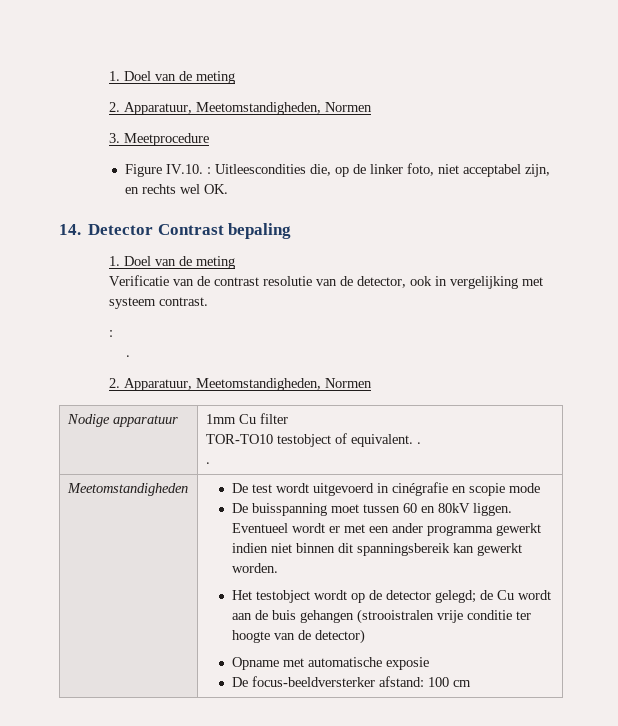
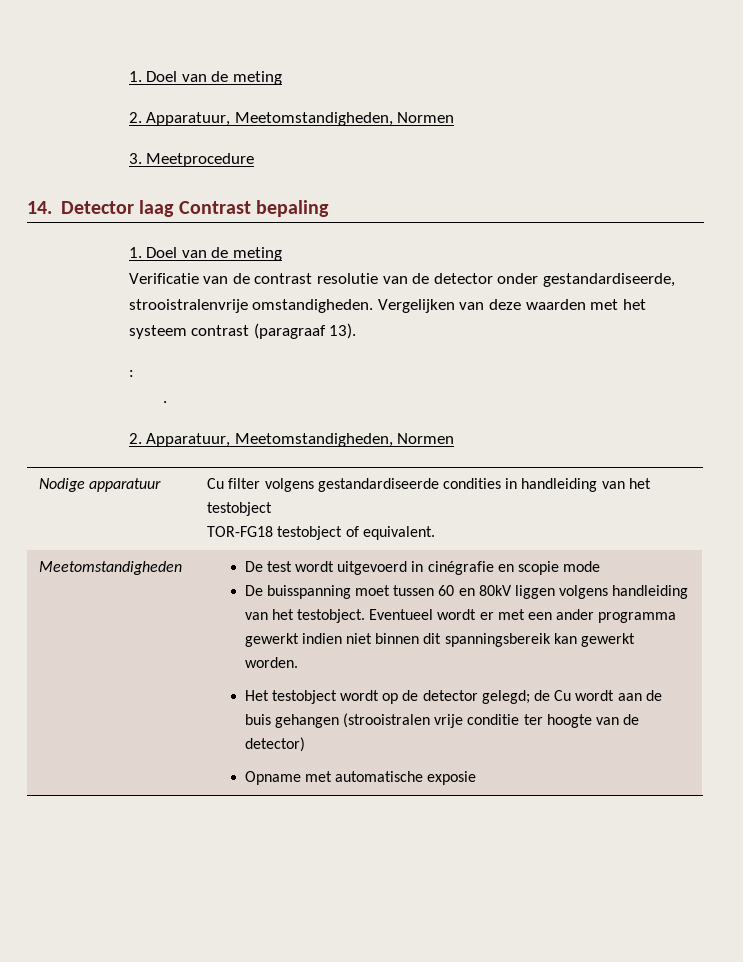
[125,163,551,177] [125,184,229,194] // Figure IV.10. : Uitleescondities die, op de linker foto, niet acceptabel zijn, en rechts wel OK. -> (255, 160) none
(154, 229) none -> [139,200,175,217] laag
[357,276,544,289] [109,297,209,309] detector, ook in vergelijking met systeem contrast. -> [433,273,675,287] [128,299,646,313] [128,323,357,339] detector onder gestandardiseerde, strooistralenvrije omstandigheden. Vergelijken van deze waarden met het systeem contrast (paragraaf 13).
[205,414,236,424] 1mm -> (162, 485) none
[205,434,273,444] // TOR-TO10 -> [264,478,651,492] [207,502,273,516] [207,526,274,537] volgens gestandardiseerde condities in handleiding van het testobject // TOR-FG18
[416,442,421,444] [205,462,210,464] . // . -> (435, 533) none
[472,503,512,516] liggen. -> [514,585,689,599] [244,609,366,623] liggen volgens handleiding van het testobject.
[231,676,471,687] // De focus-beeldversterker afstand: 100 cm -> (477, 778) none

